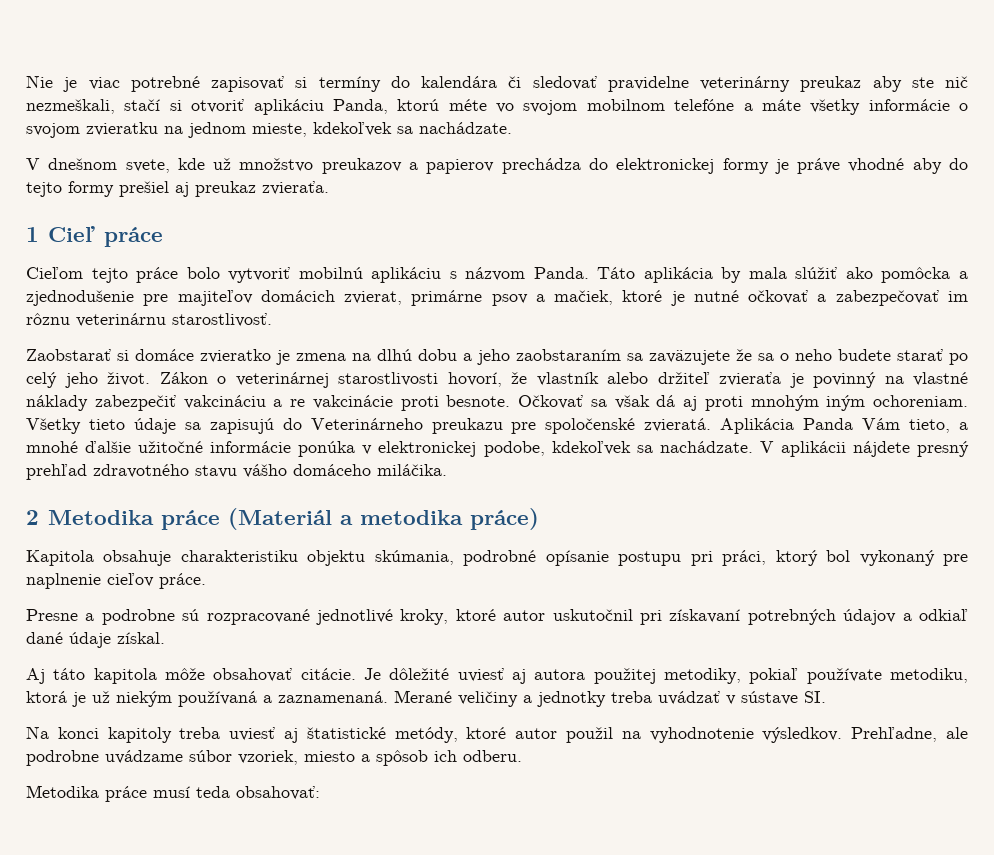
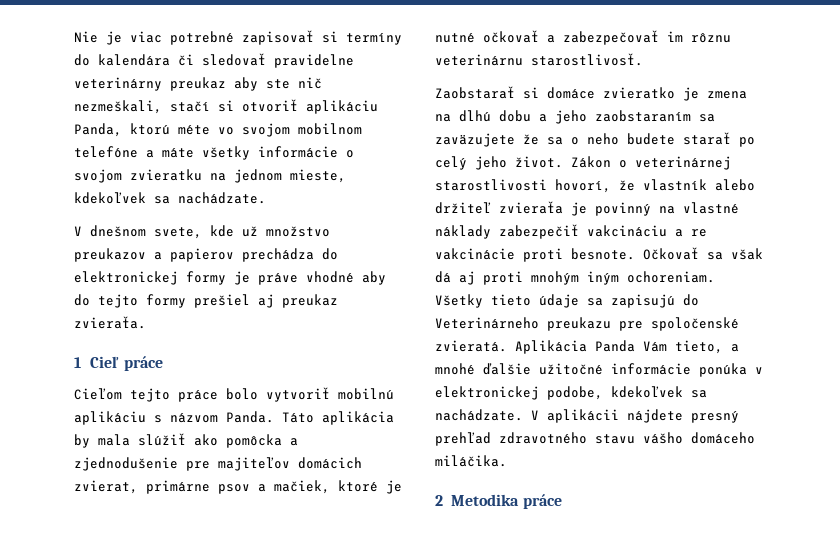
[227,508,539,530] [26,550,968,566] [26,573,206,589] [26,609,968,625] [26,632,165,648] [26,668,969,684] [26,690,826,707] [26,726,968,743] [26,750,522,766] [26,785,320,802] (Materiál a metodika práce) // Kapitola obsahuje charakteristiku objektu skúmania, podrobné opísanie postupu pri práci, ktorý bol vykonaný pre naplnenie cieľov práce. // Presne a podrobne sú rozpracované jednotlivé kroky, ktoré autor uskutočnil pri získavaní potrebných údajov a odkiaľ dané údaje získal. // Aj táto kapitola môže obsahovať citácie. Je dôležité uviesť aj autora použitej metodiky, pokiaľ používate metodiku, ktorá je už niekým používaná a zaznamenaná. Merané veličiny a jednotky treba uvádzať v sústave SI. // Na konci kapitoly treba uviesť aj štatistické metódy, ktoré autor použil na vyhodnotenie výsledkov. Prehľadne, ale podrobne uvádzame súbor vzoriek, miesto a spôsob ich odberu. // Metodika práce musí teda obsahovať: -> (562, 501) none

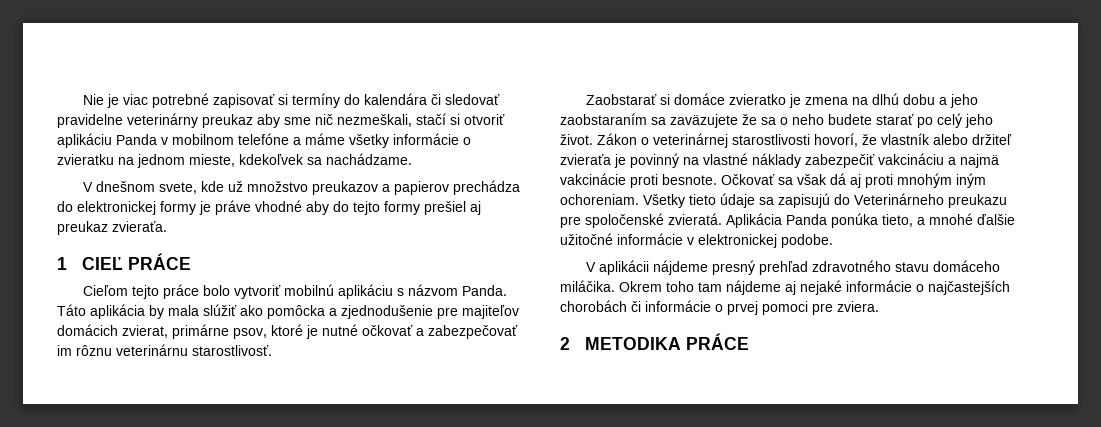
[266,79,290,89] ste -> [284,117,311,125] sme
[74,123,290,137] Panda, ktorú méte vo svojom -> [116,134,168,145] Panda v
[162,148,194,158] máte -> [305,133,345,145] máme
[74,169,122,183] svojom -> (471, 141) none
[178,192,266,204] nachádzate. -> [326,153,412,165] nachádzame.
[90,356,163,371] Cieľ práce -> [81,253,191,270] CIEĽ PRÁCE
[218,480,330,494] psov a mačiek, -> [233,328,267,339] psov,
[691,229,707,237] re -> [960,154,999,168] najmä
[643,341,667,352] Vám -> [831,213,878,228] ponúka
[699,363,747,377] ponúka -> (683, 239) none
[547,386,707,400] [435,409,523,421] podobe, kdekoľvek sa nachádzate. -> [781,234,833,248] podobe. //
[627,409,683,423] nájdete -> [652,260,708,275] nájdeme
[643,432,683,444] vášho -> (929, 267) none
(507, 461) none -> [619,280,1010,295] [560,300,879,315] Okrem toho tam nájdeme aj nejaké informácie o najčastejších chorobách či informácie o prvej pomoci pre zviera.
[451,494,562,509] Metodika práce -> [584,333,749,350] METODIKA PRÁCE

